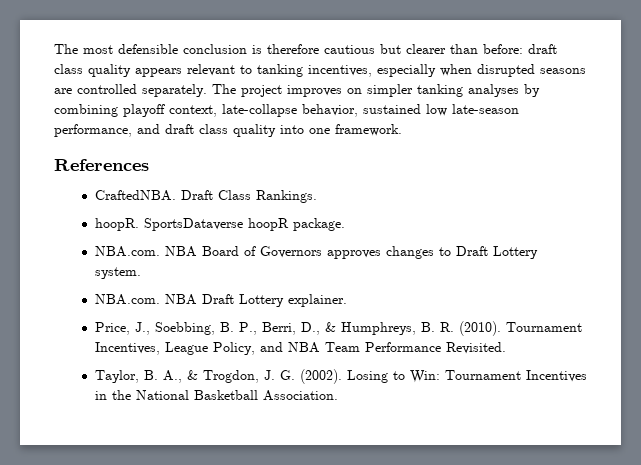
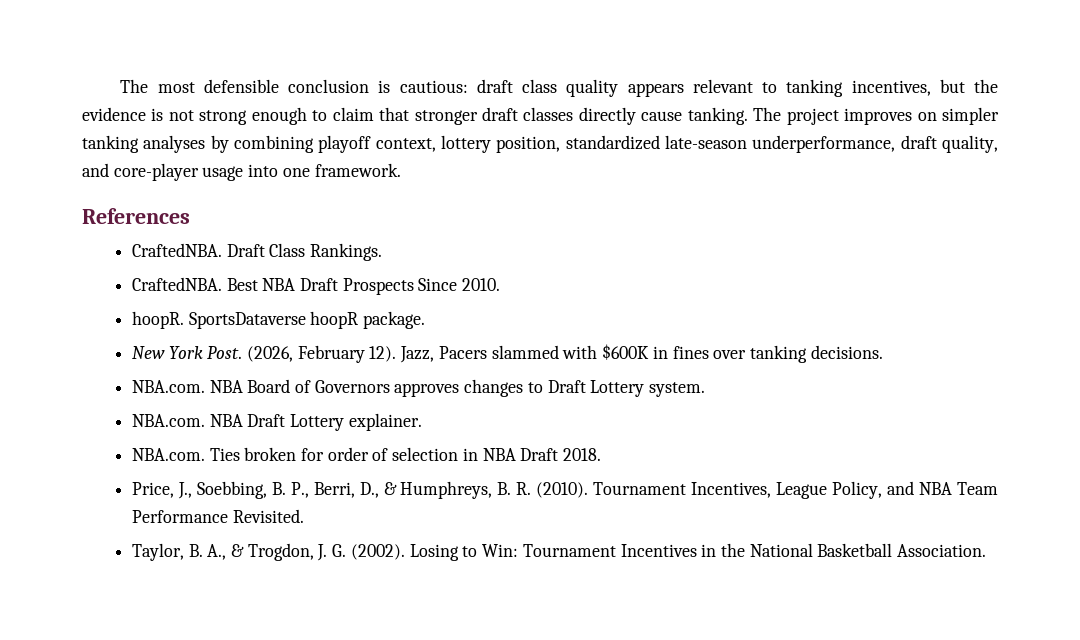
[267,44,523,54] therefore cautious but clearer than before: -> [399,80,468,93] cautious:
[377,64,586,77] [54,84,207,97] especially when disrupted seasons are controlled separately. -> [939,79,998,93] [82,107,748,125] but the evidence is not strong enough to claim that stronger draft classes directly cause tanking.
[222,104,519,117] [54,124,276,137] late-collapse behavior, sustained low late-season performance, and draft class quality -> [441,135,999,153] [82,163,244,181] lottery position, standardized late-season underperformance, draft quality, and core-player usage
[94,218,345,231] hoopR. SportsDataverse hoopR package. -> [131,277,501,295] [131,311,425,329] [131,344,883,363] CraftedNBA. Best NBA Draft Prospects Since 2010. // hoopR. SportsDataverse hoopR package. // New York Post. (2026, February 12). Jazz, Pacers slammed with $600K in fines over tanking decisions.
(347, 300) none -> [131,447,602,461] // NBA.com. Ties broken for order of selection in NBA Draft 2018.

